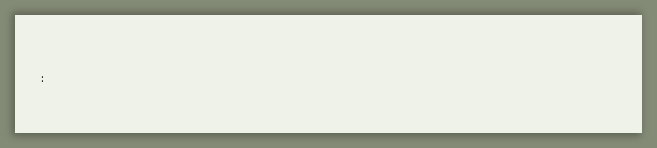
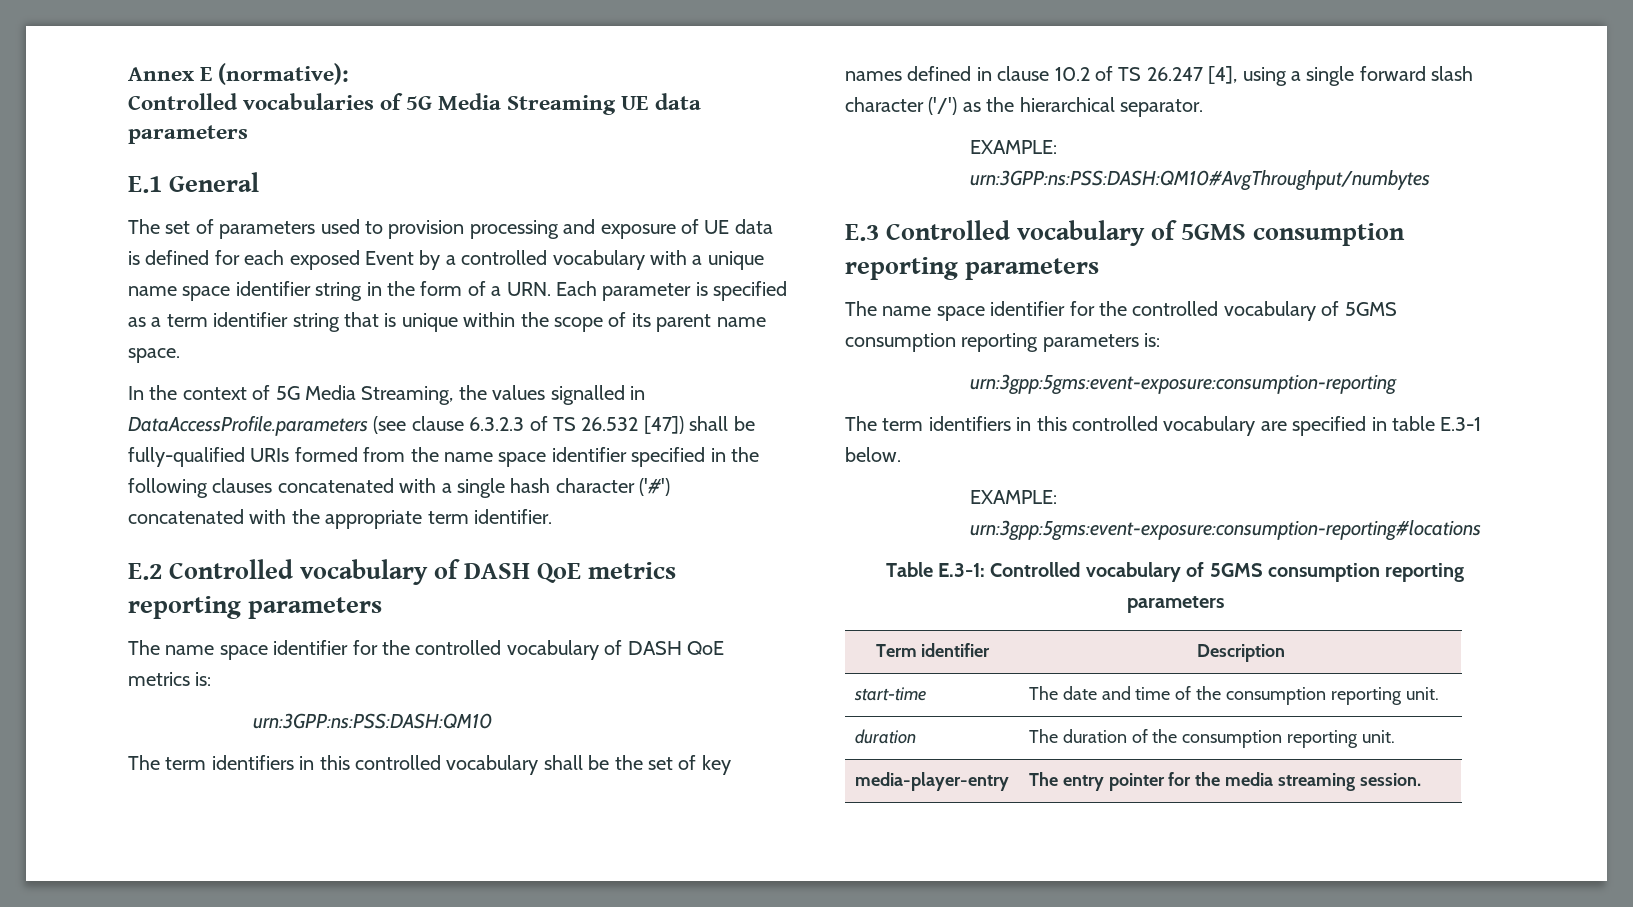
[41,76,44,82] : -> [128,63,350,85] [128,93,701,115] [128,125,248,144] [128,172,260,193] [128,219,773,239] [128,250,764,270] [128,281,788,301] [128,312,766,332] [128,348,180,363] [128,385,645,405] [128,416,755,436] [128,447,759,467] [128,478,671,498] [128,509,552,529] [128,559,677,585] [128,596,383,619] [128,640,724,660] [128,672,212,686] [252,713,492,729] [128,755,731,775] [845,66,1474,86] [845,97,1203,117] [969,140,1057,154] [969,170,1430,191] [845,220,1406,246] [845,257,1100,280] [845,301,1397,321] [845,333,1161,352] [969,374,1397,395] [845,416,1482,436] [845,447,901,462] [969,490,1057,504] [969,520,1481,541] [885,562,1465,582] [1126,596,1224,613] [875,643,991,657] [1196,644,1285,662] [853,687,926,701] [1028,686,1439,705] [854,729,916,744] [1028,729,1396,748] [854,772,1009,791] [1028,772,1421,791] Annex E (normative): // Controlled vocabularies of 5G Media Streaming UE data parameters // E.1 General // The set of parameters used to provision processing and exposure of UE data is defined for each exposed Event by a controlled vocabulary with a unique name space identifier string in the form of a URN. Each parameter is specified as a term identifier string that is unique within the scope of its parent name space. // In the context of 5G Media Streaming, the values signalled in DataAccessProfile.parameters (see clause 6.3.2.3 of TS 26.532 [47]) shall be fully-qualified URIs formed from the name space identifier specified in the following clauses concatenated with a single hash character ('#') concatenated with the appropriate term identifier. // E.2 Controlled vocabulary of DASH QoE metrics reporting parameters // The name space identifier for the controlled vocabulary of DASH QoE metrics is: // urn:3GPP:ns:PSS:DASH:QM10 // The term identifiers in this controlled vocabulary shall be the set of key names defined in clause 10.2 of TS 26.247 [4], using a single forward slash character ('/') as the hierarchical separator. // EXAMPLE: urn:3GPP:ns:PSS:DASH:QM10#AvgThroughput/numbytes // E.3 Controlled vocabulary of 5GMS consumption reporting parameters // The name space identifier for the controlled vocabulary of 5GMS consumption reporting parameters is: // urn:3gpp:5gms:event-exposure:consumption-reporting // The term identifiers in this controlled vocabulary are specified in table E.3-1 below. // EXAMPLE: urn:3gpp:5gms:event-exposure:consumption-reporting#locations // Table E.3-1: Controlled vocabulary of 5GMS consumption reporting parameters // Term identifier | Description // start-time | The date and time of the consumption reporting unit. // duration | The duration of the consumption reporting unit. // media-player-entry | The entry pointer for the media streaming session.

